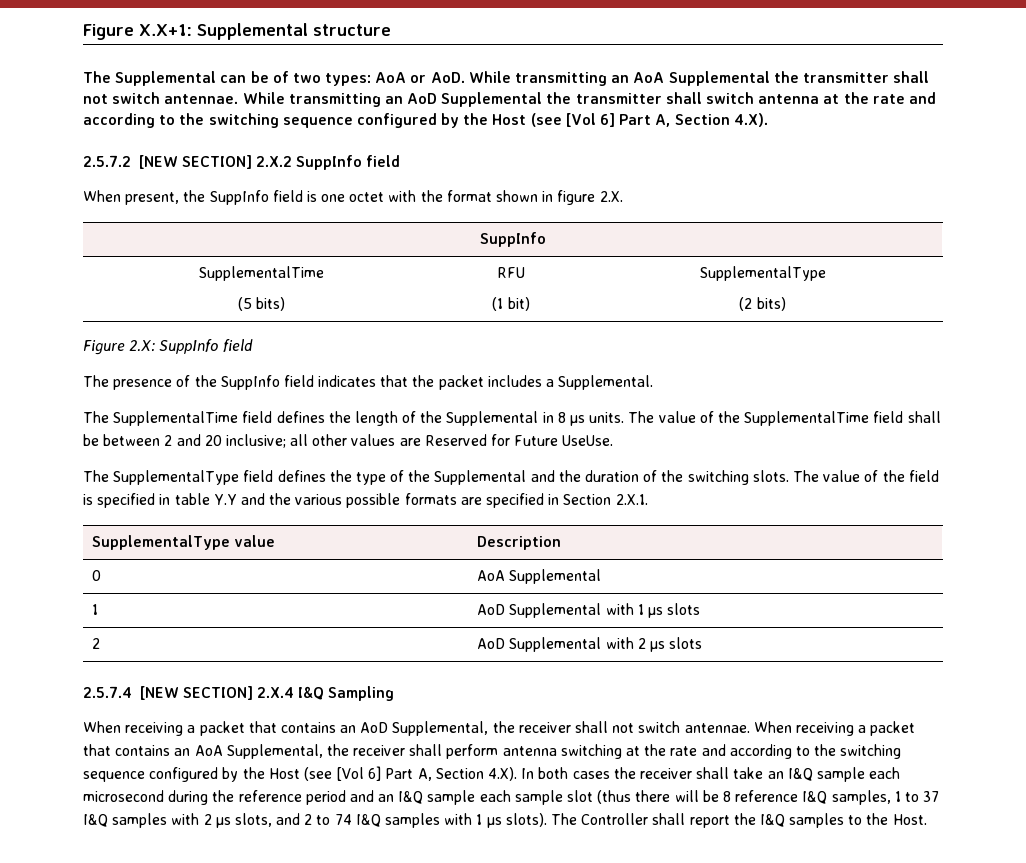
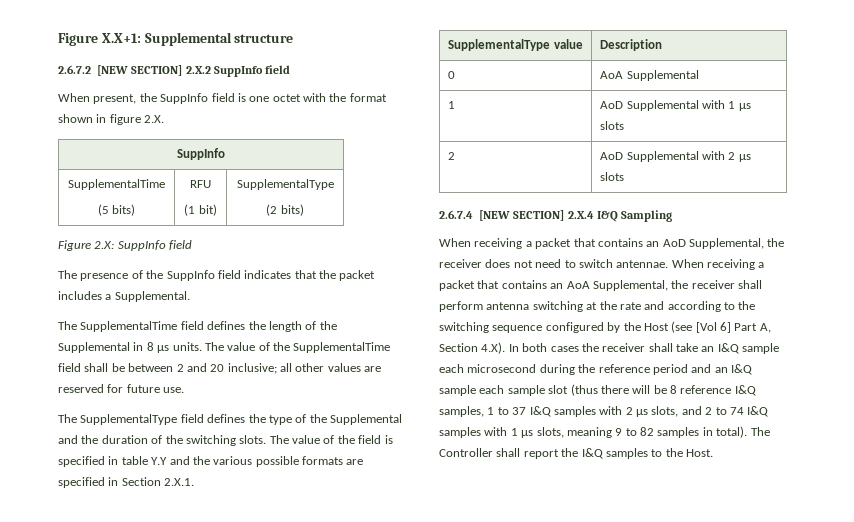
[83,71,930,86] [83,92,936,107] [83,113,768,128] [83,155,131,167] The Supplemental can be of two types: AoA or AoD. While transmitting an AoA Supplemental the transmitter shall not switch antennae. While transmitting an AoD Supplemental the transmitter shall switch antenna at the rate and according to the switching sequence configured by the Host (see [Vol 6] Part A, Section 4.X). // 2.5.7.2 -> [58,65,91,74] 2.6.7.2
[424,434,614,446] Reserved for Future UseUse. -> [58,384,185,393] reserved for future use.
[83,686,132,698] 2.5.7.4 -> [439,210,473,219] 2.6.7.4
[575,721,635,733] shall not -> [485,259,576,268] does not need to
[505,813,547,827] slots). -> [536,426,748,438] slots, meaning 9 to 82 samples in total).

